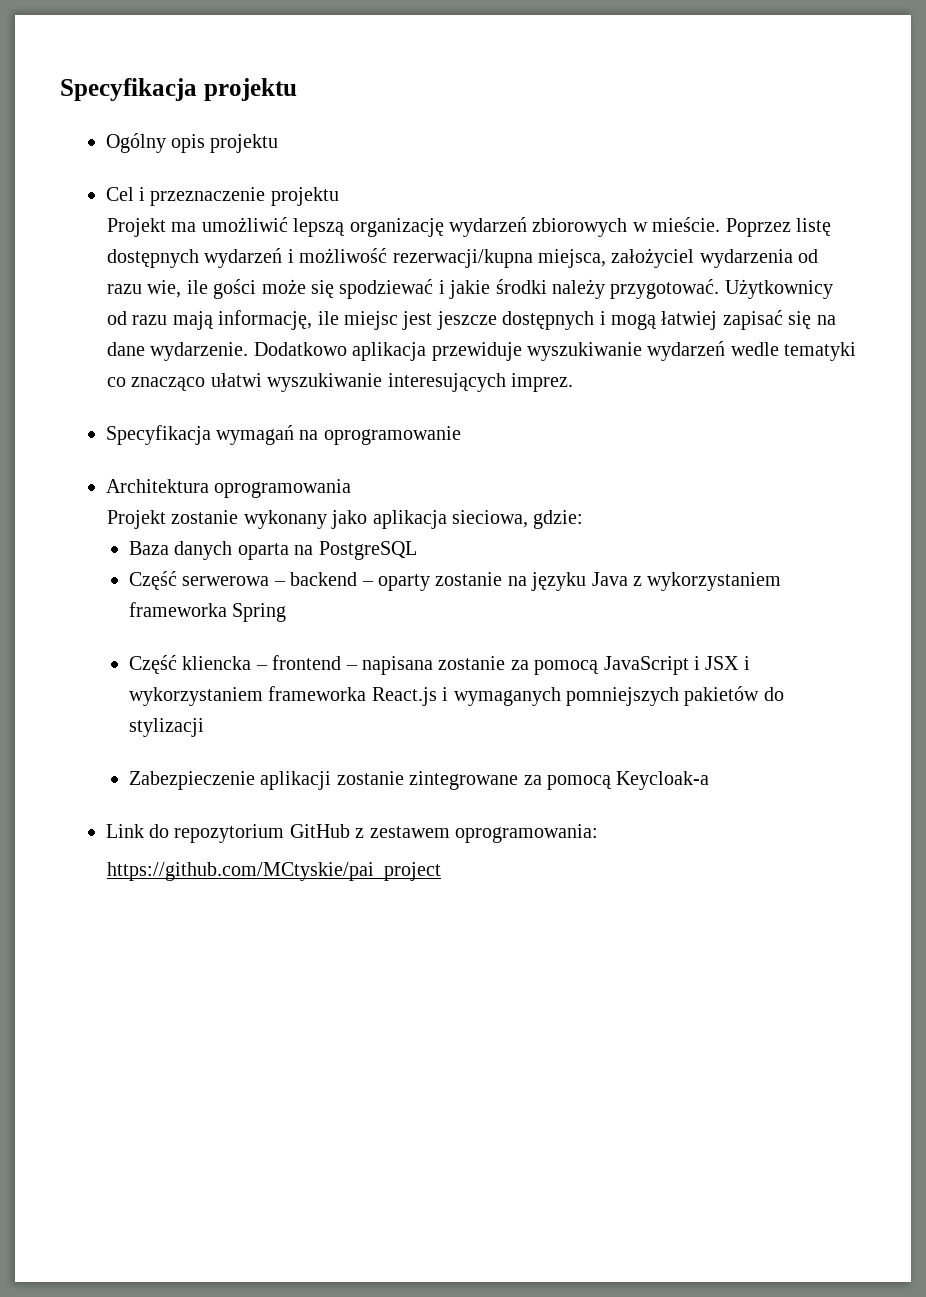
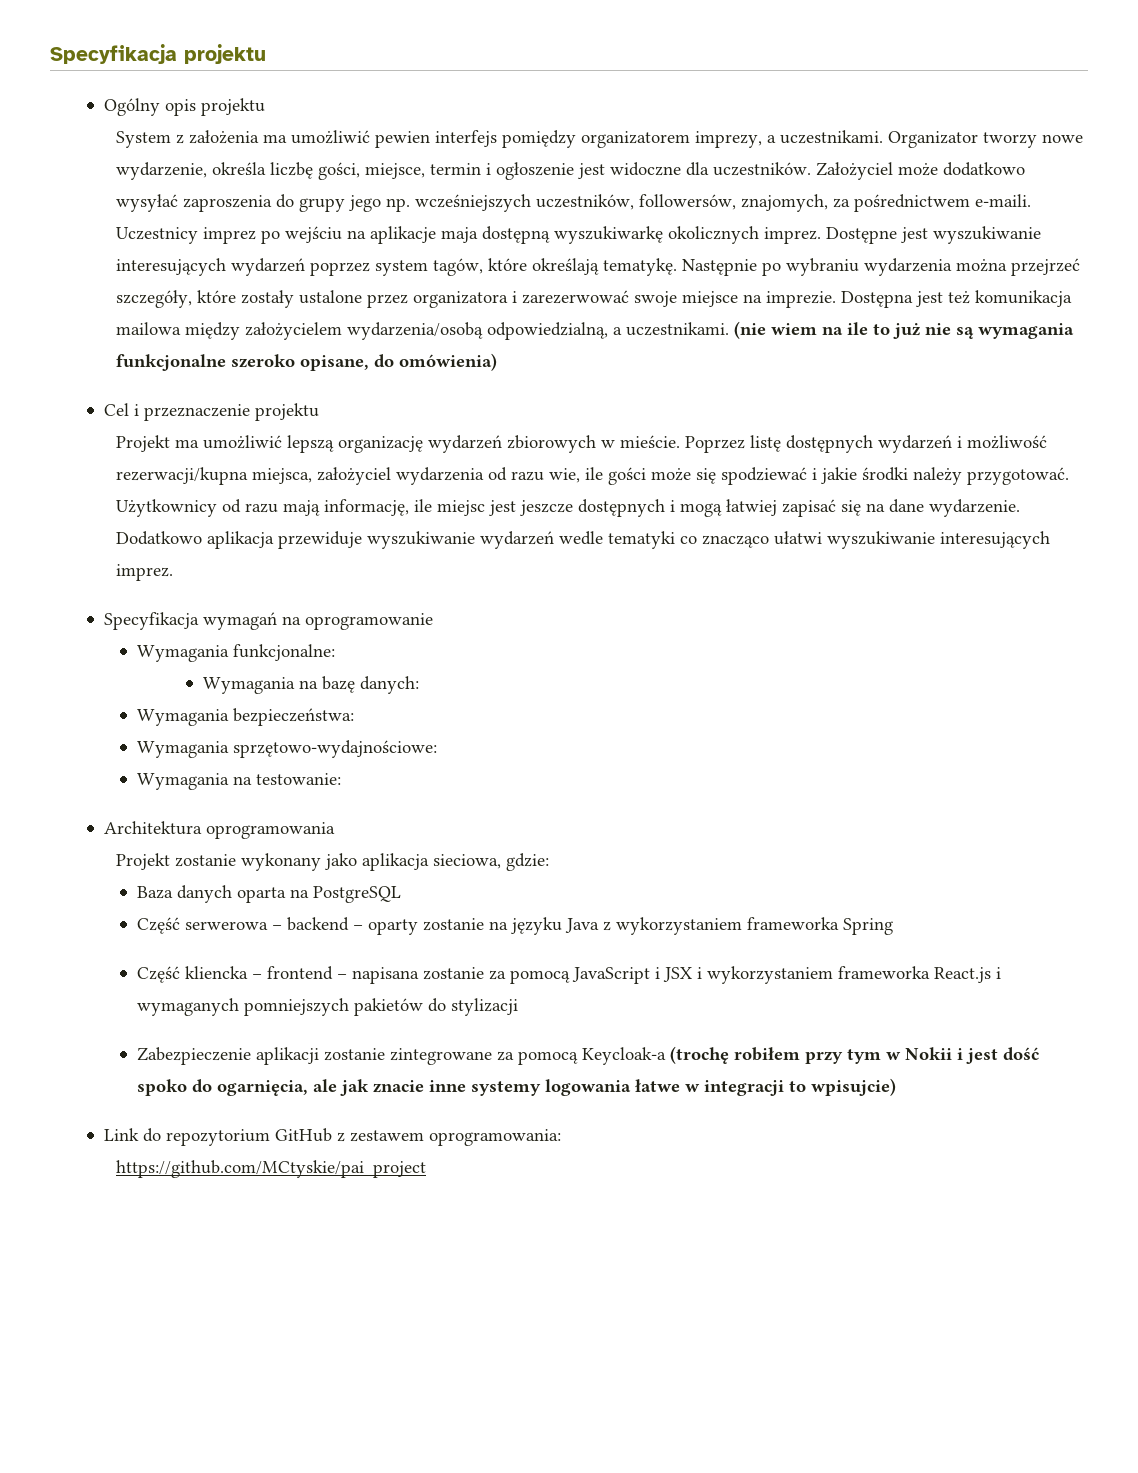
(279, 143) none -> [116,130,1084,148] [116,162,1026,180] [116,194,1032,212] [116,226,1042,244] [116,258,1081,276] [116,290,1073,308] [116,321,1075,340] [116,353,498,371] // System z założenia ma umożliwić pewien interfejs pomiędzy organizatorem imprezy, a uczestnikami. Organizator tworzy nowe wydarzenie, określa liczbę gości, miejsce, termin i ogłoszenie jest widoczne dla uczestników. Założyciel może dodatkowo wysyłać zaproszenia do grupy jego np. wcześniejszych uczestników, followersów, znajomych, za pośrednictwem e-maili. Uczestnicy imprez po wejściu na aplikacje maja dostępną wyszukiwarkę okolicznych imprez. Dostępne jest wyszukiwanie interesujących wydarzeń poprzez system tagów, które określają tematykę. Następnie po wybraniu wydarzenia można przejrzeć szczegóły, które zostały ustalone przez organizatora i zarezerwować swoje miejsce na imprezie. Dostępna jest też komunikacja mailowa między założycielem wydarzenia/osobą odpowiedzialną, a uczestnikami. (nie wiem na ile to już nie są wymagania funkcjonalne szeroko opisane, do omówienia)
(461, 435) none -> [136,644,335,662] [203,676,420,694] [136,708,354,726] [136,740,437,758] [136,773,341,790] // Wymagania funkcjonalne: // Wymagania na bazę danych: // Wymagania bezpieczeństwa: // Wymagania sprzętowo-wydajnościowe: // Wymagania na testowanie:
(710, 780) none -> [669,1046,1039,1064] [136,1078,896,1096] (trochę robiłem przy tym w Nokii i jest dość spoko do ogarnięcia, ale jak znacie inne systemy logowania łatwe w integracji to wpisujcie)

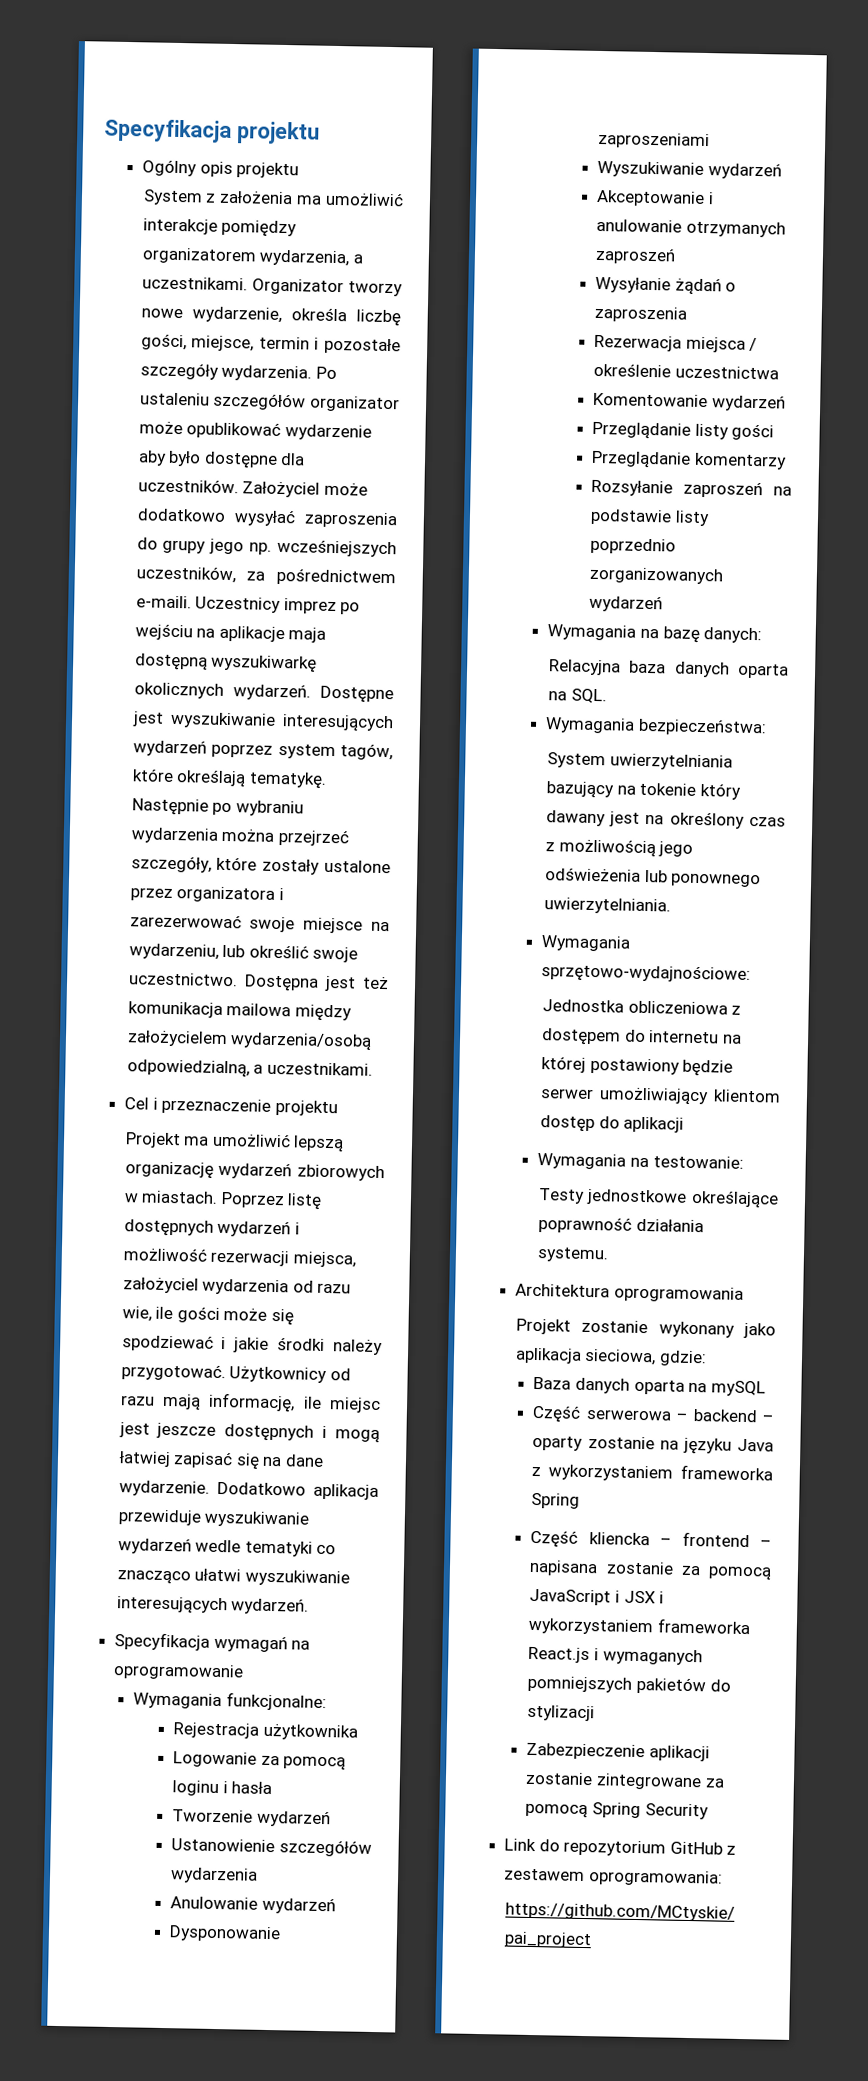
[375,130,498,148] pewien interfejs -> [142,218,218,235] interakcje
[695,131,763,148] imprezy, -> [259,249,350,267] wydarzenia,
[496,162,682,180] ogłoszenie jest widoczne -> [324,337,401,355] [139,362,337,382] [139,392,400,413] [138,421,372,441] [137,450,278,469] pozostałe szczegóły wydarzenia. Po ustaleniu szczegółów organizator może opublikować wydarzenie aby było dostępne
[639,194,829,212] followersów, znajomych, -> (236, 574) none
[764,227,822,244] imprez. -> [232,684,311,701] wydarzeń.
[766,291,837,308] imprezie. -> [128,943,359,963] [128,972,238,987] wydarzeniu, lub określić swoje uczestnictwo.
[734,321,1075,339] [116,353,498,371] (nie wiem na ile to już nie są wymagania funkcjonalne szeroko opisane, do omówienia) -> (373, 1068) none
[620,435,681,448] mieście. -> [141,1190,219,1204] miastach.
[116,467,249,485] rezerwacji/kupna -> [210,1249,290,1267] rezerwacji
[116,564,174,581] imprez. -> [231,1598,310,1615] wydarzeń.
[203,676,420,694] [136,708,354,726] [136,740,437,758] [136,773,341,790] Wymagania na bazę danych: // Wymagania bezpieczeństwa: // Wymagania sprzętowo-wydajnościowe: // Wymagania na testowanie: -> [173,1722,358,1741] [173,1751,347,1771] [172,1780,273,1797] [172,1809,331,1828] [171,1838,372,1857] [170,1867,259,1884] [170,1896,336,1915] [169,1925,282,1943] [598,131,711,150] [597,160,782,180] [596,189,714,208] [596,218,786,238] [595,247,677,265] [595,276,737,296] [594,305,688,323] [594,334,758,353] [593,362,779,380] [593,392,786,412] [592,421,775,441] [591,450,787,470] [591,479,792,499] [590,508,710,527] [590,537,677,555] [589,566,725,585] [589,595,664,613] [547,624,763,644] [547,659,789,679] [547,688,607,704] [545,717,767,737] [546,752,733,771] [545,781,741,800] [545,810,786,829] [544,838,694,858] [544,867,762,888] [543,897,671,915] [541,935,632,952] [541,963,752,985] [541,999,742,1015] [540,1028,742,1046] [540,1056,734,1077] [539,1087,781,1106] [539,1115,685,1133] [537,1152,744,1170] [537,1188,779,1209] [537,1216,704,1234] [536,1246,609,1263] Rejestracja użytkownika // Logowanie za pomocą loginu i hasła // Tworzenie wydarzeń // Ustanowienie szczegółów wydarzenia // Anulowanie wydarzeń // Dysponowanie zaproszeniami // Wyszukiwanie wydarzeń // Akceptowanie i anulowanie otrzymanych zaproszeń // Wysyłanie żądań o zaproszenia // Rezerwacja miejsca / określenie uczestnictwa // Komentowanie wydarzeń // Przeglądanie listy gości // Przeglądanie komentarzy // Rozsyłanie zaproszeń na podstawie listy poprzednio zorganizowanych wydarzeń // Wymagania na bazę danych: // Relacyjna baza danych oparta na SQL. // Wymagania bezpieczeństwa: // System uwierzytelniania bazujący na tokenie który dawany jest na określony czas z możliwością jego odświeżenia lub ponownego uwierzytelniania. // Wymagania sprzętowo-wydajnościowe: // Jednostka obliczeniowa z dostępem do internetu na której postawiony będzie serwer umożliwiający klientom dostęp do aplikacji // Wymagania na testowanie: // Testy jednostkowe określające poprawność działania systemu.
[312,886,401,903] PostgreSQL -> [710,1380,766,1397] mySQL
[581,1046,1039,1065] [136,1078,896,1096] Keycloak-a (trochę robiłem przy tym w Nokii i jest dość spoko do ogarnięcia, ale jak znacie inne systemy logowania łatwe w integracji to wpisujcie) -> [591,1802,709,1820] Spring Security

